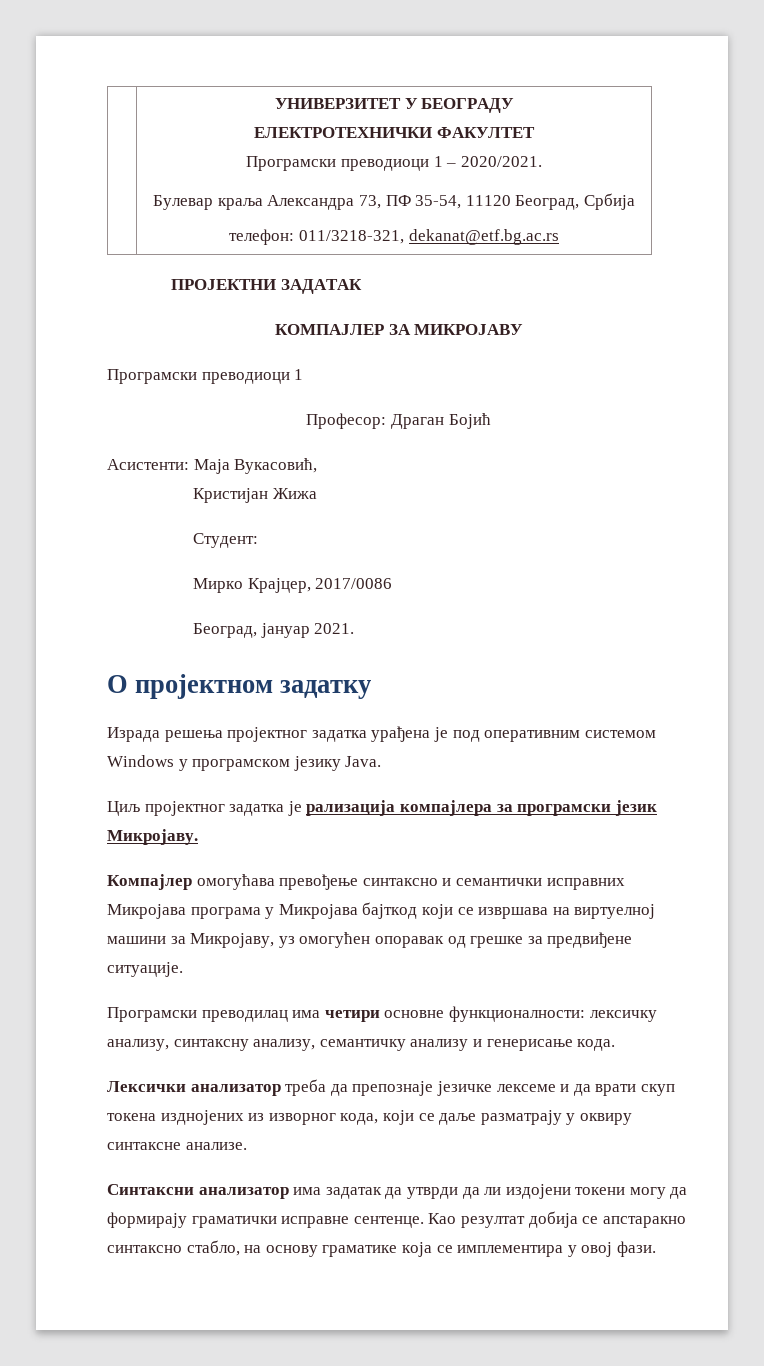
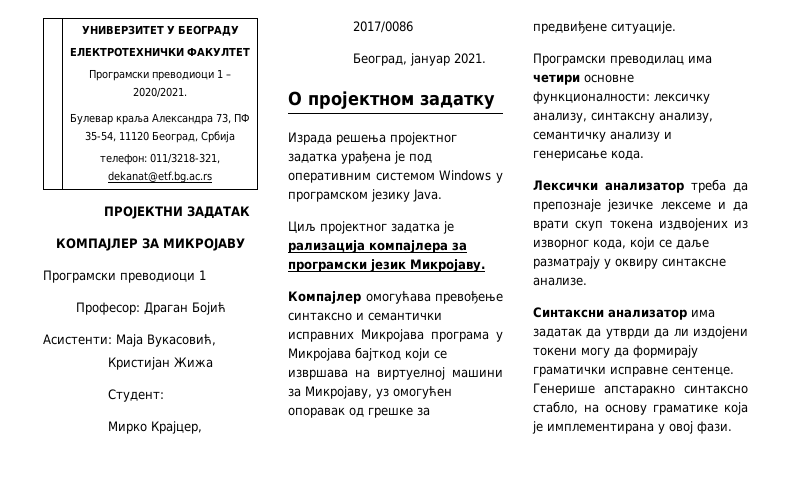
[160,1110,244,1125] изднојених -> [658,218,728,231] издвојених
[428,1211,599,1228] Као резултат добија се -> [533,383,595,396] Генерише
[436,1245,564,1257] се имплементира -> [532,421,654,434] је имплементирана

